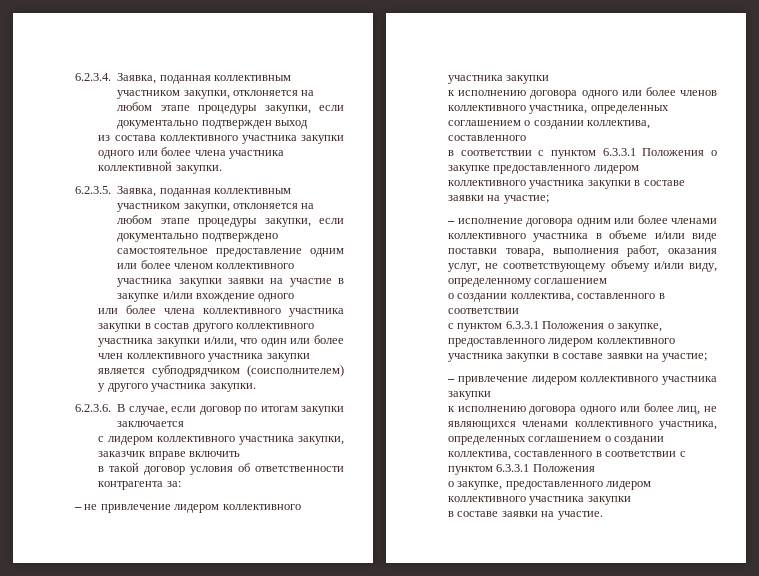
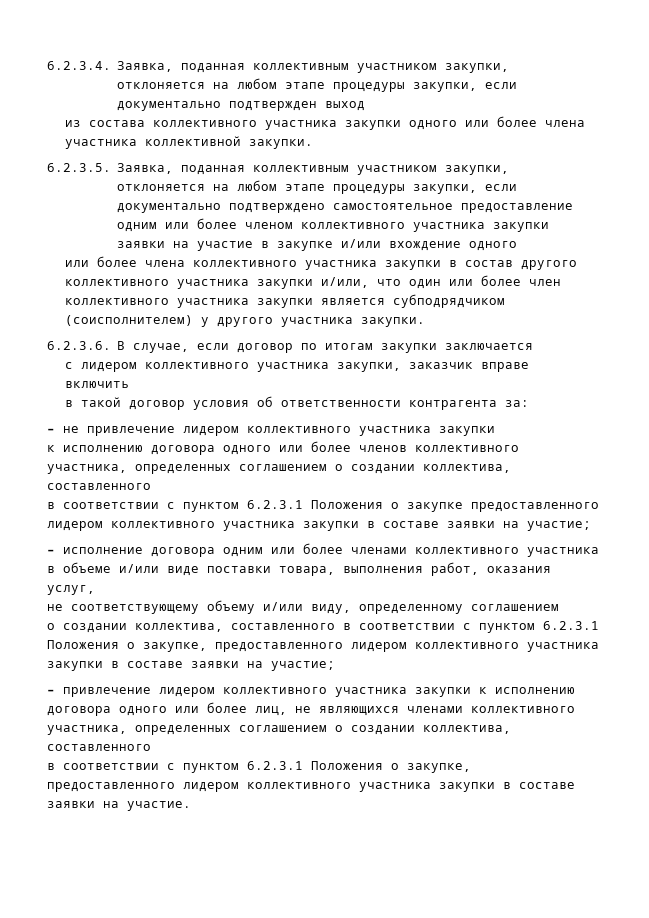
[602,148,636,156] 6.3.3.1 -> [247,500,303,509] 6.2.3.1
(480, 267) none -> (95, 590) //
[448,321,539,332] // с пунктом 6.3.3.1 -> [463,621,599,633] с пунктом 6.2.3.1
(491, 395) // -> (471, 692) none
[595,451,686,457] [448,464,595,475] [448,481,652,490] [448,496,631,505] в соответствии с пунктом 6.3.3.1 Положения // о закупке, предоставленного лидером коллективного участника закупки // -> [47,761,471,773] [47,782,495,792] // в соответствии с пунктом 6.2.3.1 Положения о закупке, предоставленного лидером коллективного участника закупки

